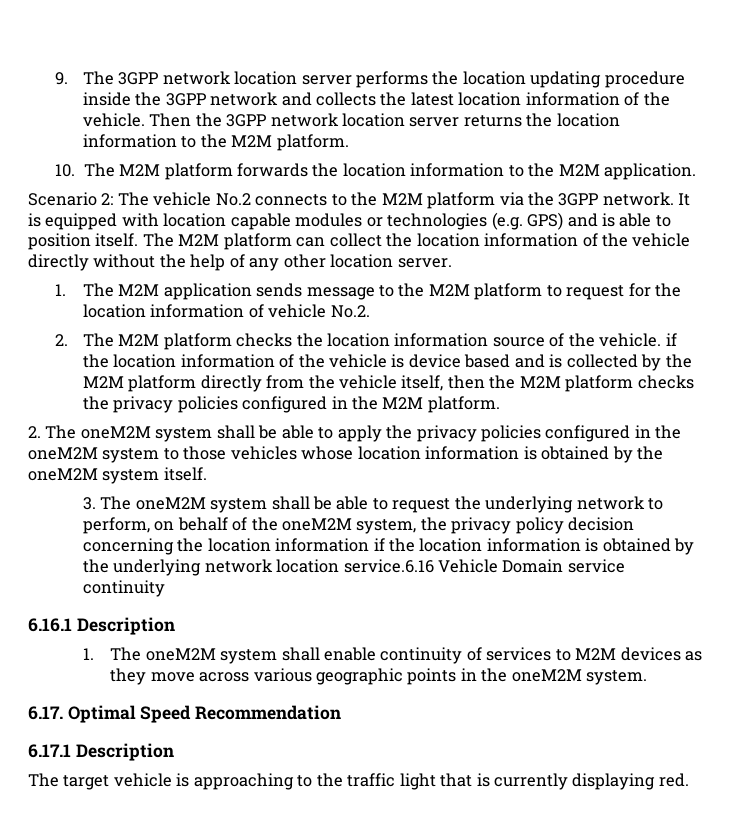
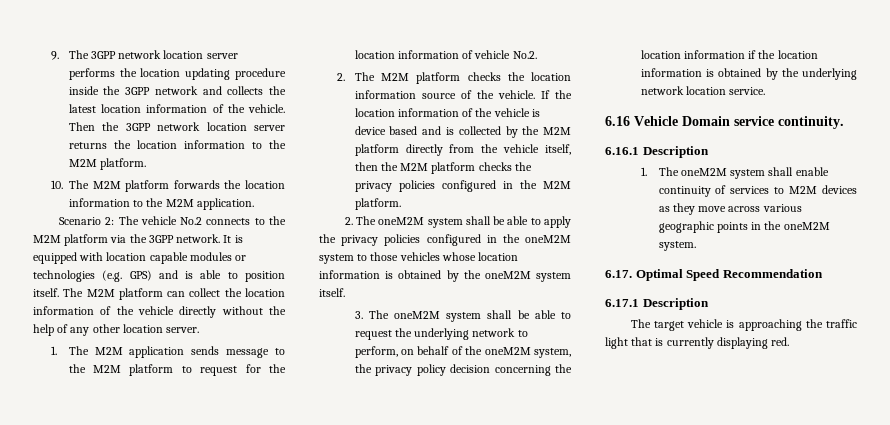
[665,333,677,346] if -> [540,90,550,99] If
[343,559,434,573] service.6.16 -> [729,87,766,95] [605,116,630,126] service. // 6.16
[82,580,165,597] continuity -> [778,116,844,129] continuity.
[297,775,313,787] to -> (802, 325) none

